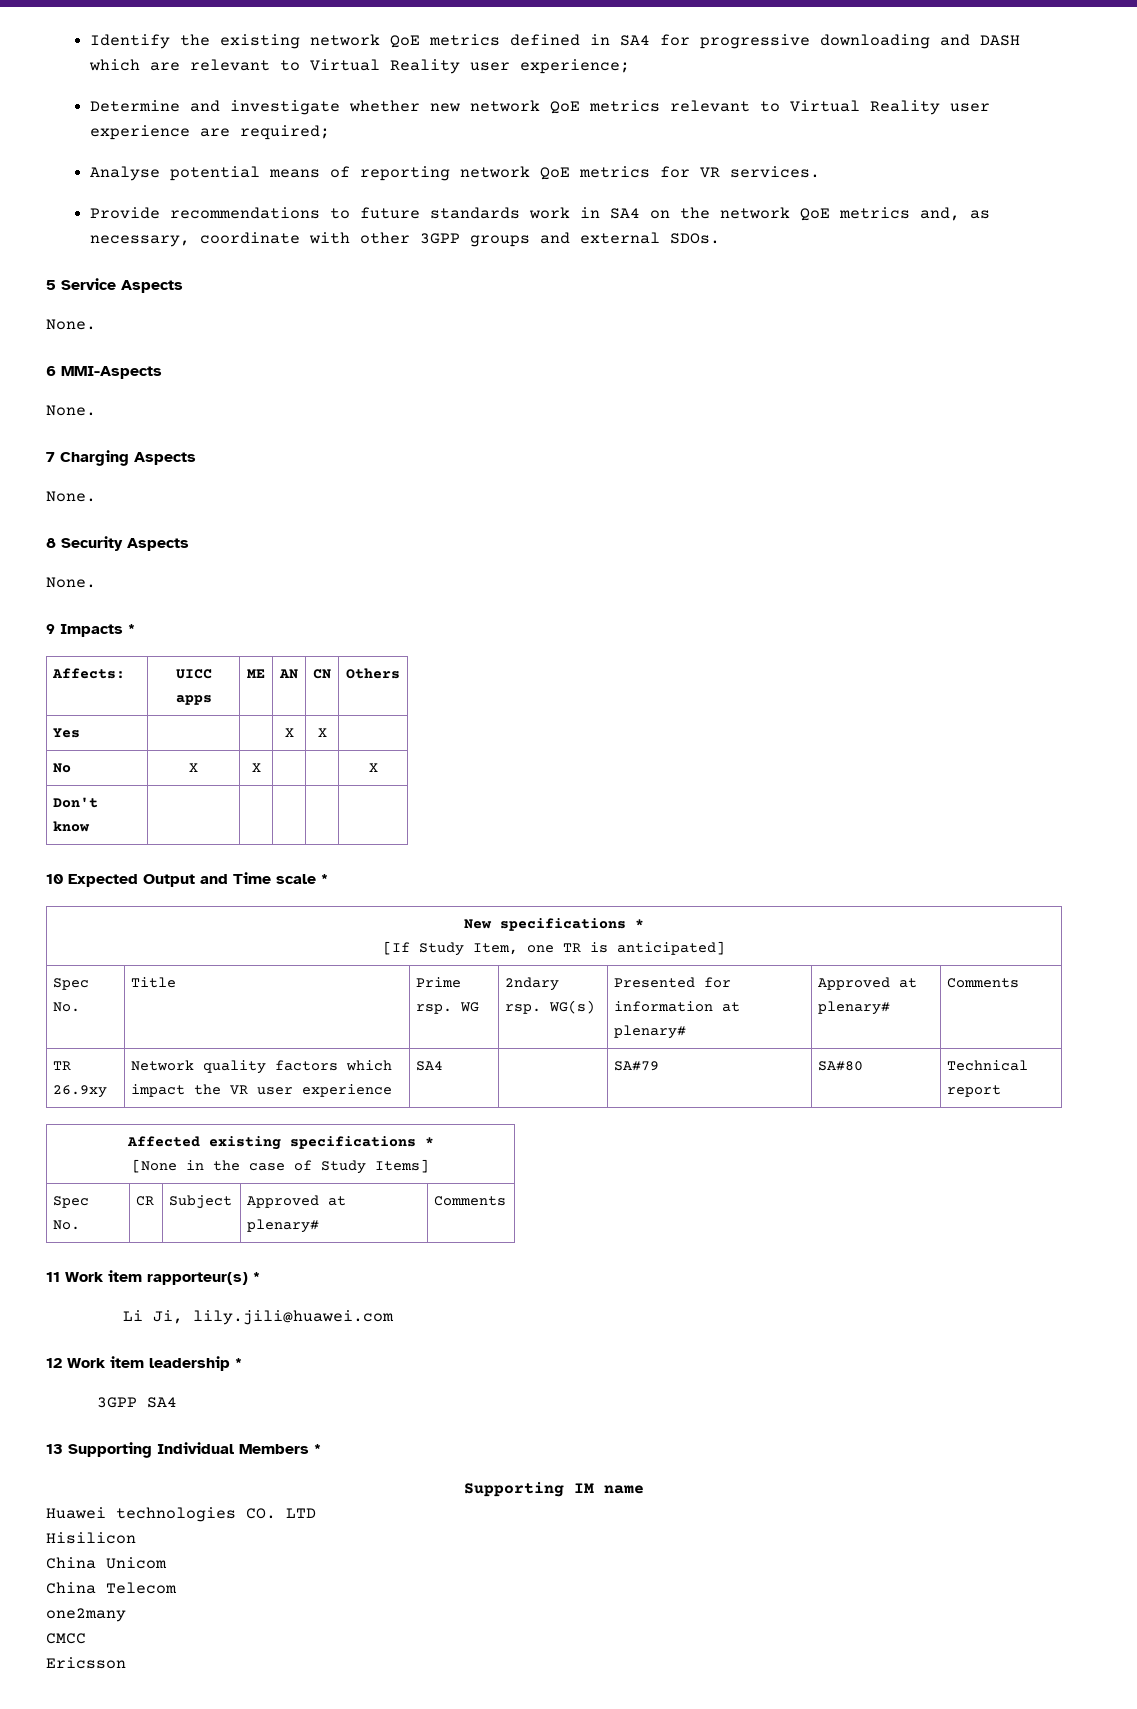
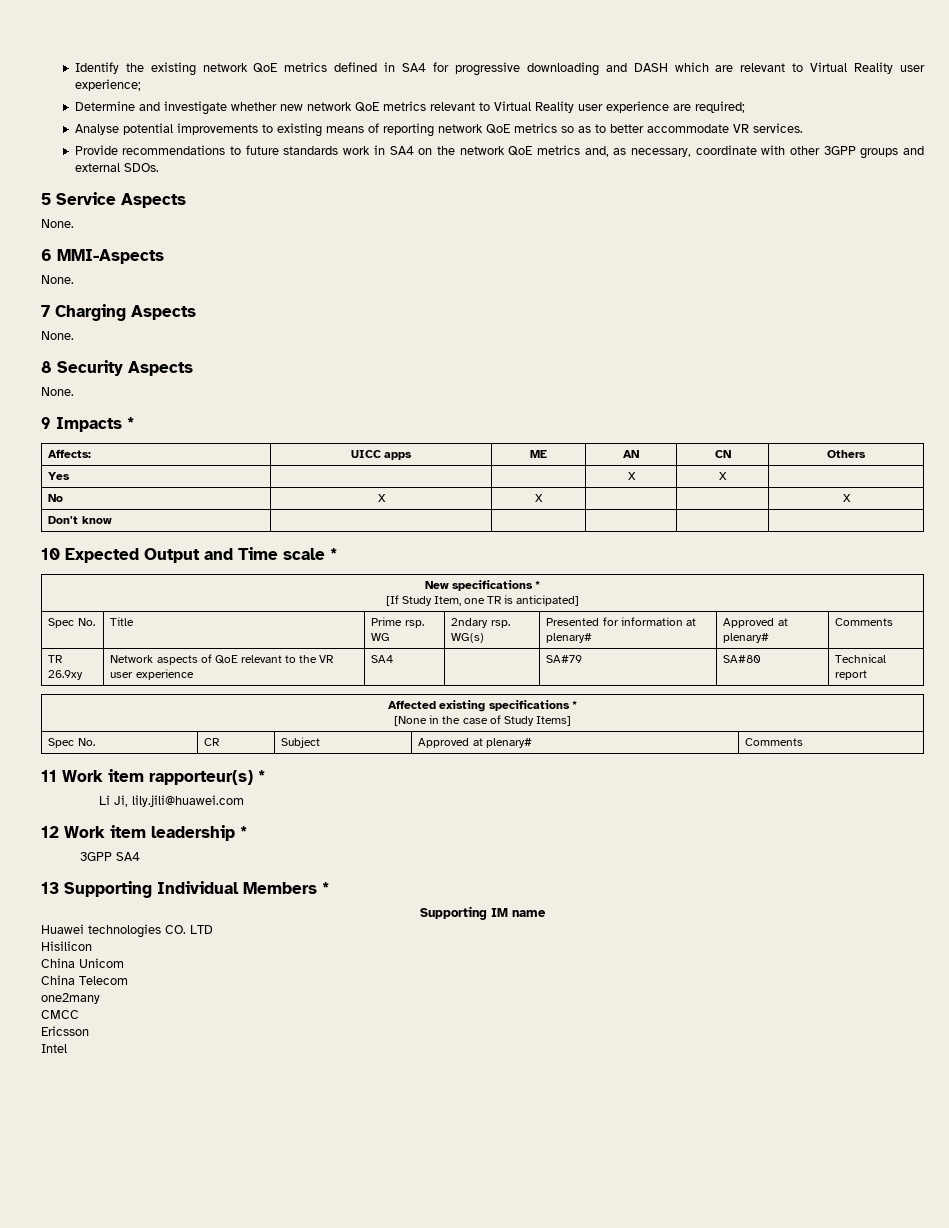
(260, 173) none -> [176,123,322,137] improvements to existing
[659,166,690,178] for -> [560,124,729,133] so as to better accommodate
[202,1060,392,1074] [130,1084,185,1097] quality factors which impact -> [156,654,296,665] aspects of QoE relevant to
(126, 1663) none -> [41,1044,67,1053] // Intel

